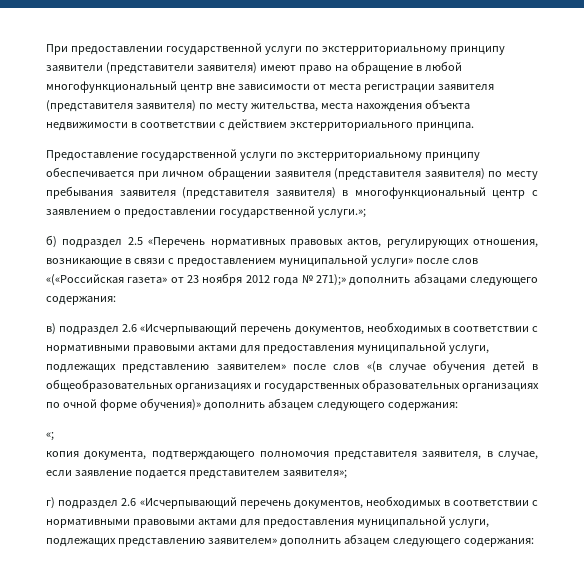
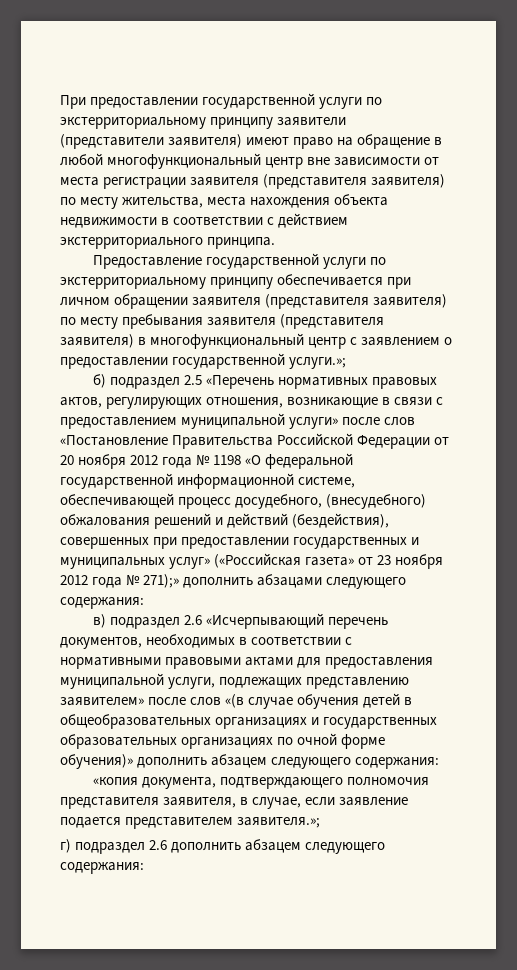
[46,274,124,286] «(«Российская -> [60,433,450,449] [60,453,354,469] [60,473,356,489] [60,493,427,509] [60,513,390,529] [60,537,420,549] [60,553,302,569] «Постановление Правительства Российской Федерации от 20 ноября 2012 года № 1198 «О федеральной государственной информационной системе, обеспечивающей процесс досудебного, (внесудебного) обжалования решений и действий (бездействия), совершенных при предоставлении государственных и муниципальных услуг» («Российская
[46,432,54,441] [46,451,79,457] «; // копия -> [93,777,139,785] «копия
[282,470,347,479] заявителя»; -> [237,817,321,828] заявителя.»;
[139,496,538,509] [46,516,489,528] [46,538,277,547] «Исчерпывающий перечень документов, необходимых в соответствии с нормативными правовыми актами для предоставления муниципальной услуги, подлежащих представлению заявителем» -> (168, 845) none

